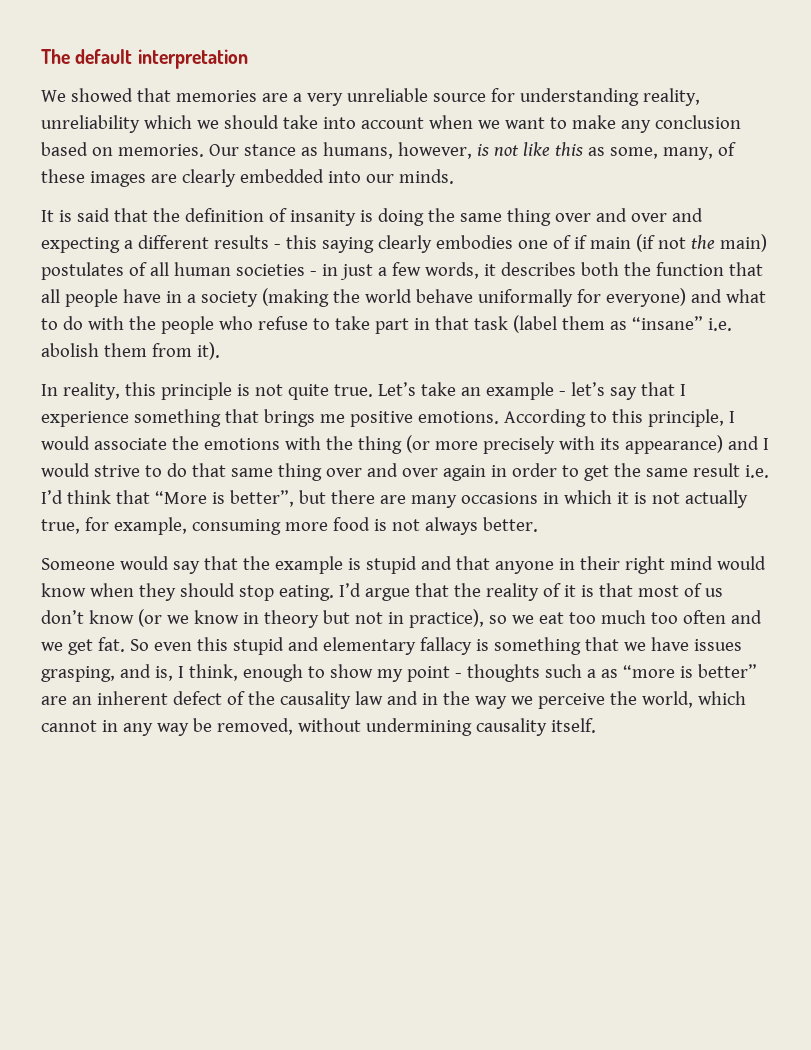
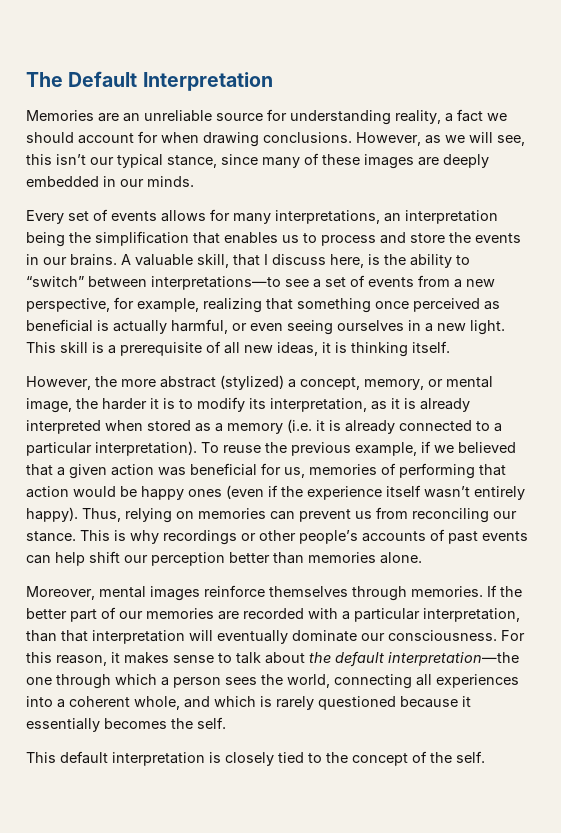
[75,49,248,69] [41,88,343,106] default interpretation // We showed that memories are a very -> [68,71,273,91] [26,110,140,122] Default Interpretation // Memories are an
[41,115,741,133] [41,142,713,160] unreliability which we should take into account when we want to make any conclusion based on memories. Our stance as humans, however, is not like this as some, many, -> [445,109,507,122] [26,131,525,147] [26,154,300,168] a fact we should account for when drawing conclusions. However, as we will see, this isn’t our typical stance, since many
[181,169,361,187] clearly embedded into -> [443,154,489,168] [26,176,116,187] deeply embedded in
[41,208,703,226] [41,234,767,253] [41,262,763,280] [41,288,766,307] [41,315,732,334] [41,342,220,360] [41,382,686,400] [41,409,735,427] [41,435,769,454] [41,463,769,481] [41,490,748,508] [41,517,538,535] [41,556,766,574] [41,583,723,601] [41,609,762,628] [41,637,742,655] [41,664,757,682] [41,691,746,709] [41,718,596,736] It is said that the definition of insanity is doing the same thing over and over and expecting a different results - this saying clearly embodies one of if main (if not the main) postulates of all human societies - in just a few words, it describes both the function that all people have in a society (making the world behave uniformally for everyone) and what to do with the people who refuse to take part in that task (label them as “insane” i.e. abolish them from it). // In reality, this principle is not quite true. Let’s take an example - let’s say that I experience something that brings me positive emotions. According to this principle, I would associate the emotions with the thing (or more precisely with its appearance) and I would strive to do that same thing over and over again in order to get the same result i.e. I’d think that “More is better”, but there are many occasions in which it is not actually true, for example, consuming more food is not always better. // Someone would say that the example is stupid and that anyone in their right mind would know when they should stop eating. I’d argue that the reality of it is that most of us don’t know (or we know in theory but not in practice), so we eat too much too often and we get fat. So even this stupid and elementary fallacy is something that we have issues grasping, and is, I think, enough to show my point - thoughts such a as “more is better” are an inherent defect of the causality law and in the way we perceive the world, which cannot in any way be removed, without undermining causality itself. -> [26,209,498,224] [26,231,521,247] [26,254,470,268] [26,275,495,290] [26,297,500,313] [26,319,505,335] [26,341,450,357] [26,375,493,390] [26,397,470,413] [26,419,502,434] [26,441,516,456] [26,463,506,479] [26,485,525,500] [26,507,517,523] [26,529,528,545] [26,551,422,566] [26,585,522,601] [26,607,520,622] [26,630,525,644] [26,651,519,667] [26,674,519,689] [26,696,471,710] [26,717,226,732] [26,751,485,766] Every set of events allows for many interpretations, an interpretation being the simplification that enables us to process and store the events in our brains. A valuable skill, that I discuss here, is the ability to “switch” between interpretations—to see a set of events from a new perspective, for example, realizing that something once perceived as beneficial is actually harmful, or even seeing ourselves in a new light. This skill is a prerequisite of all new ideas, it is thinking itself. // However, the more abstract (stylized) a concept, memory, or mental image, the harder it is to modify its interpretation, as it is already interpreted when stored as a memory (i.e. it is already connected to a particular interpretation). To reuse the previous example, if we believed that a given action was beneficial for us, memories of performing that action would be happy ones (even if the experience itself wasn’t entirely happy). Thus, relying on memories can prevent us from reconciling our stance. This is why recordings or other people’s accounts of past events can help shift our perception better than memories alone. // Moreover, mental images reinforce themselves through memories. If the better part of our memories are recorded with a particular interpretation, than that interpretation will eventually dominate our consciousness. For this reason, it makes sense to talk about the default interpretation—the one through which a person sees the world, connecting all experiences into a coherent whole, and which is rarely questioned because it essentially becomes the self. // This default interpretation is closely tied to the concept of the self.

